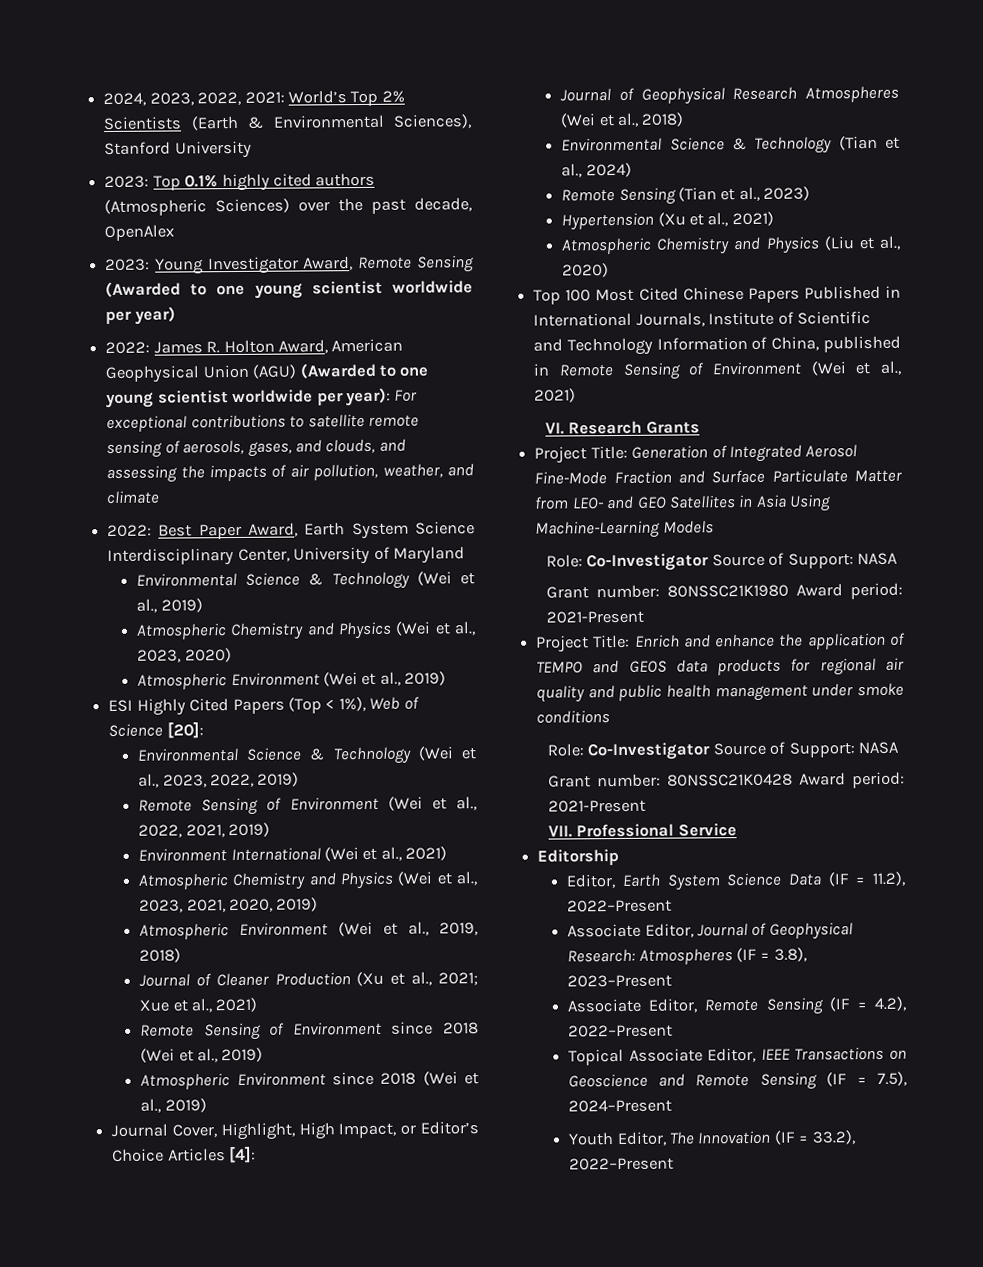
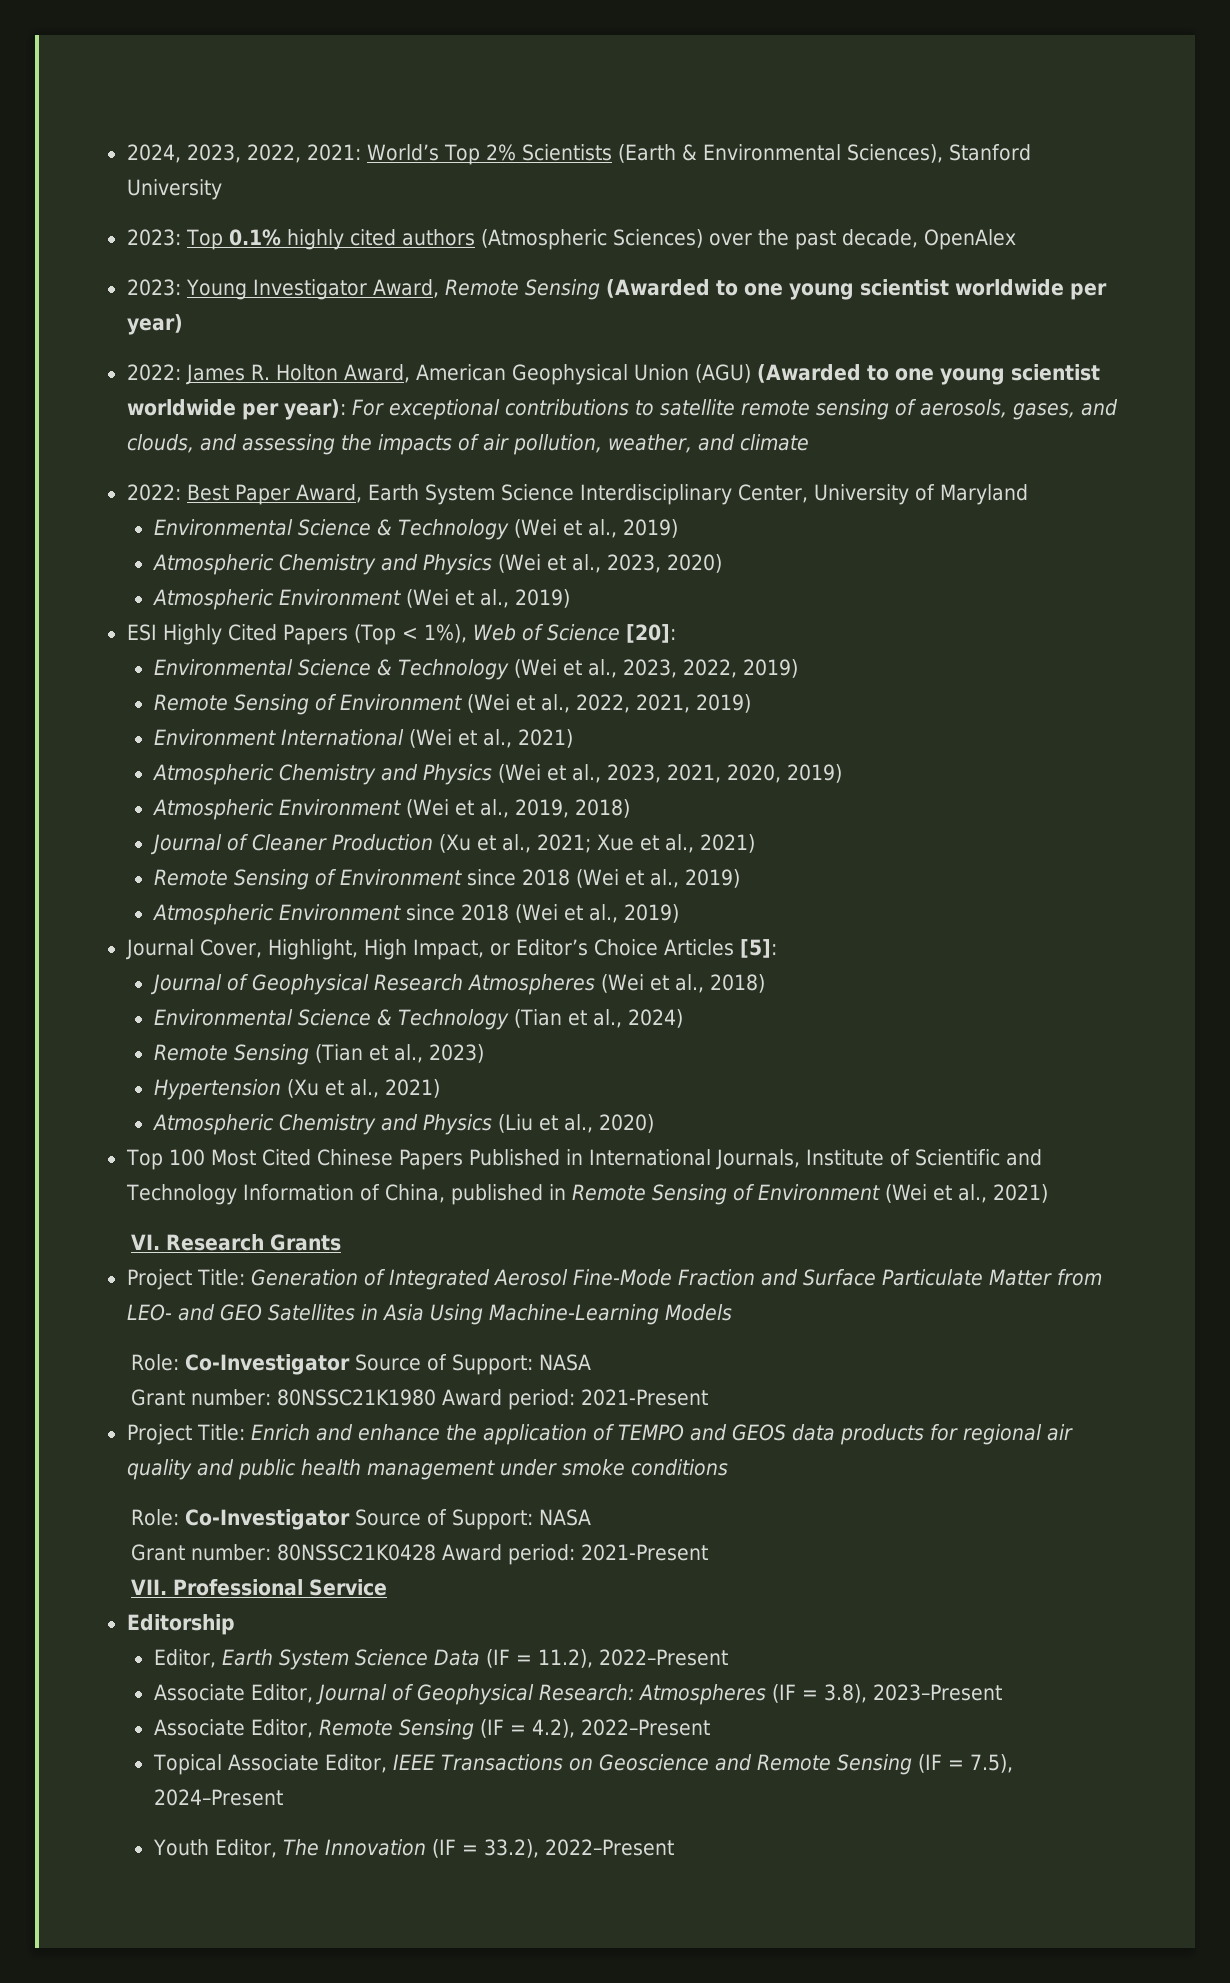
[229,1145,257,1164] [4]: -> [739,939,777,958] [5]:

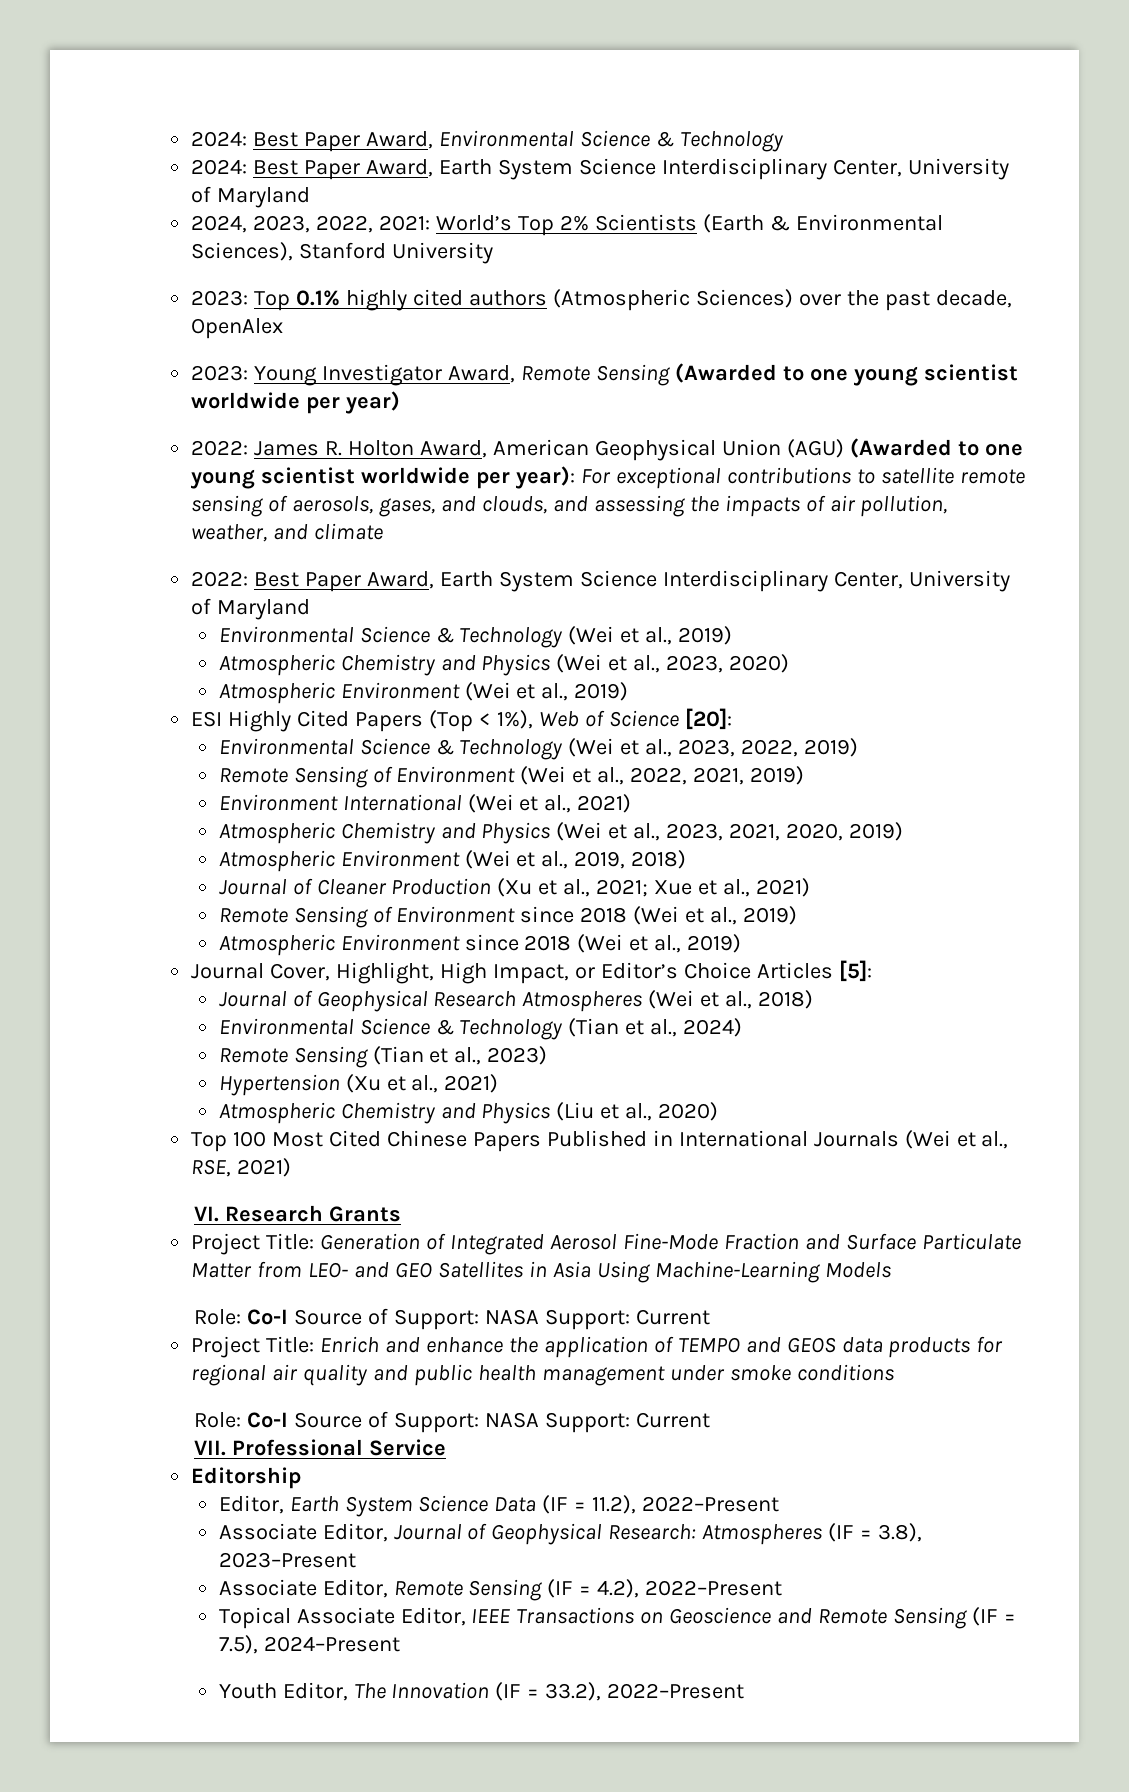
(126, 153) none -> [191,130,784,152] [191,158,1009,180] [191,186,311,208] 2024: Best Paper Award, Environmental Science & Technology // 2024: Best Paper Award, Earth System Science Interdisciplinary Center, University of Maryland //
[716,1149,1043,1170] [125,1184,988,1205] Journals, Institute of Scientific and Technology Information of China, published in Remote Sensing of Environment (Wei et al., -> [813,1130,1009,1149] [191,1159,232,1177] Journals (Wei et al., RSE,
[185,1354,592,1375] [131,1389,709,1410] Co-Investigator Source of Support: NASA // Grant number: 80NSSC21K1980 Award period: 2021-Present -> [247,1308,711,1330] Co-I Source of Support: NASA Support: Current
[185,1509,592,1530] [131,1544,709,1565] Co-Investigator Source of Support: NASA // Grant number: 80NSSC21K0428 Award period: 2021-Present -> [247,1411,711,1433] Co-I Source of Support: NASA Support: Current

